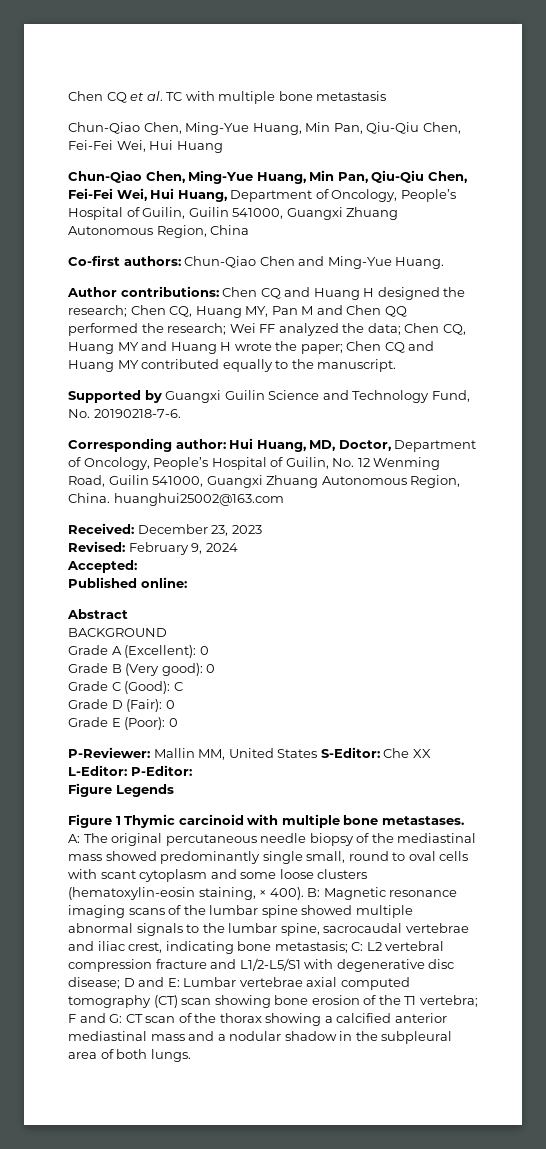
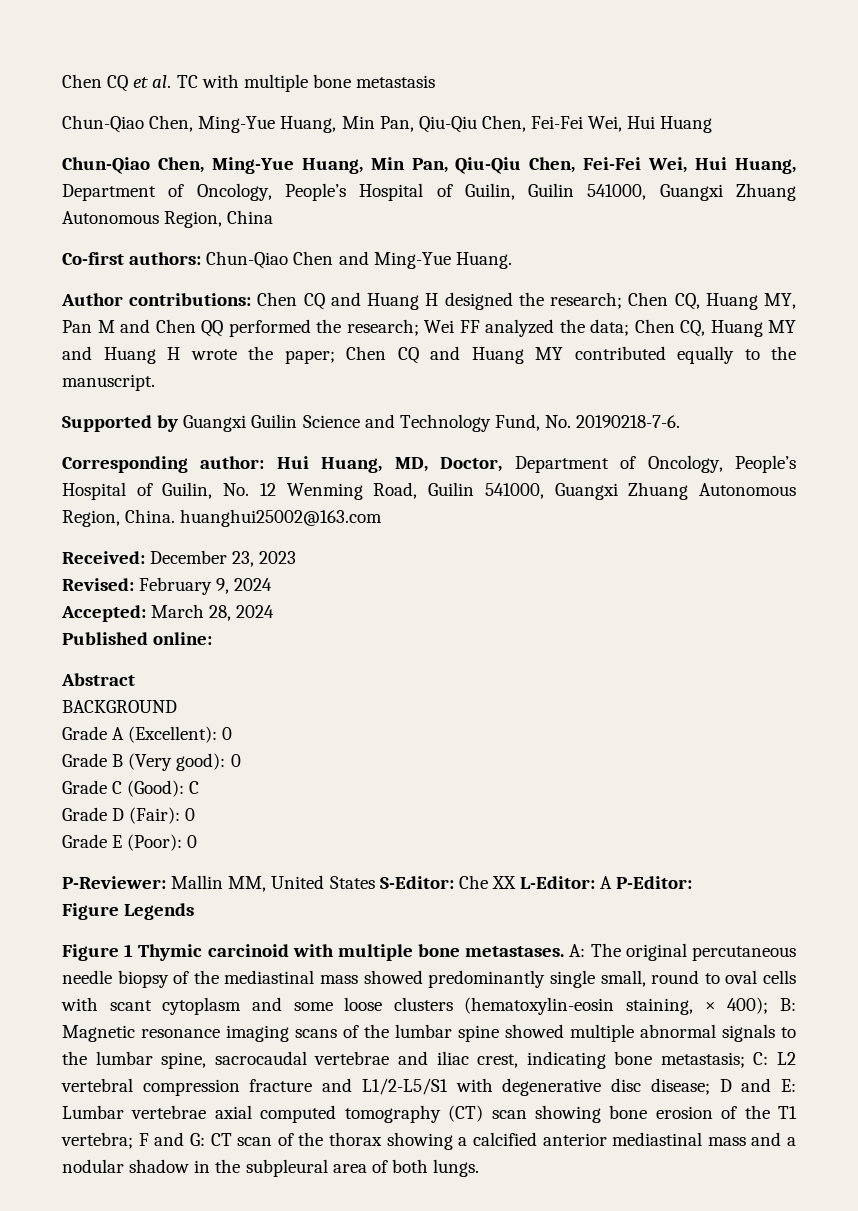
(137, 566) none -> [151,604,275,621] March 28, 2024
(127, 770) none -> [600,876,613,889] A
[269,887,304,900] 400). -> [727,997,769,1014] 400);

